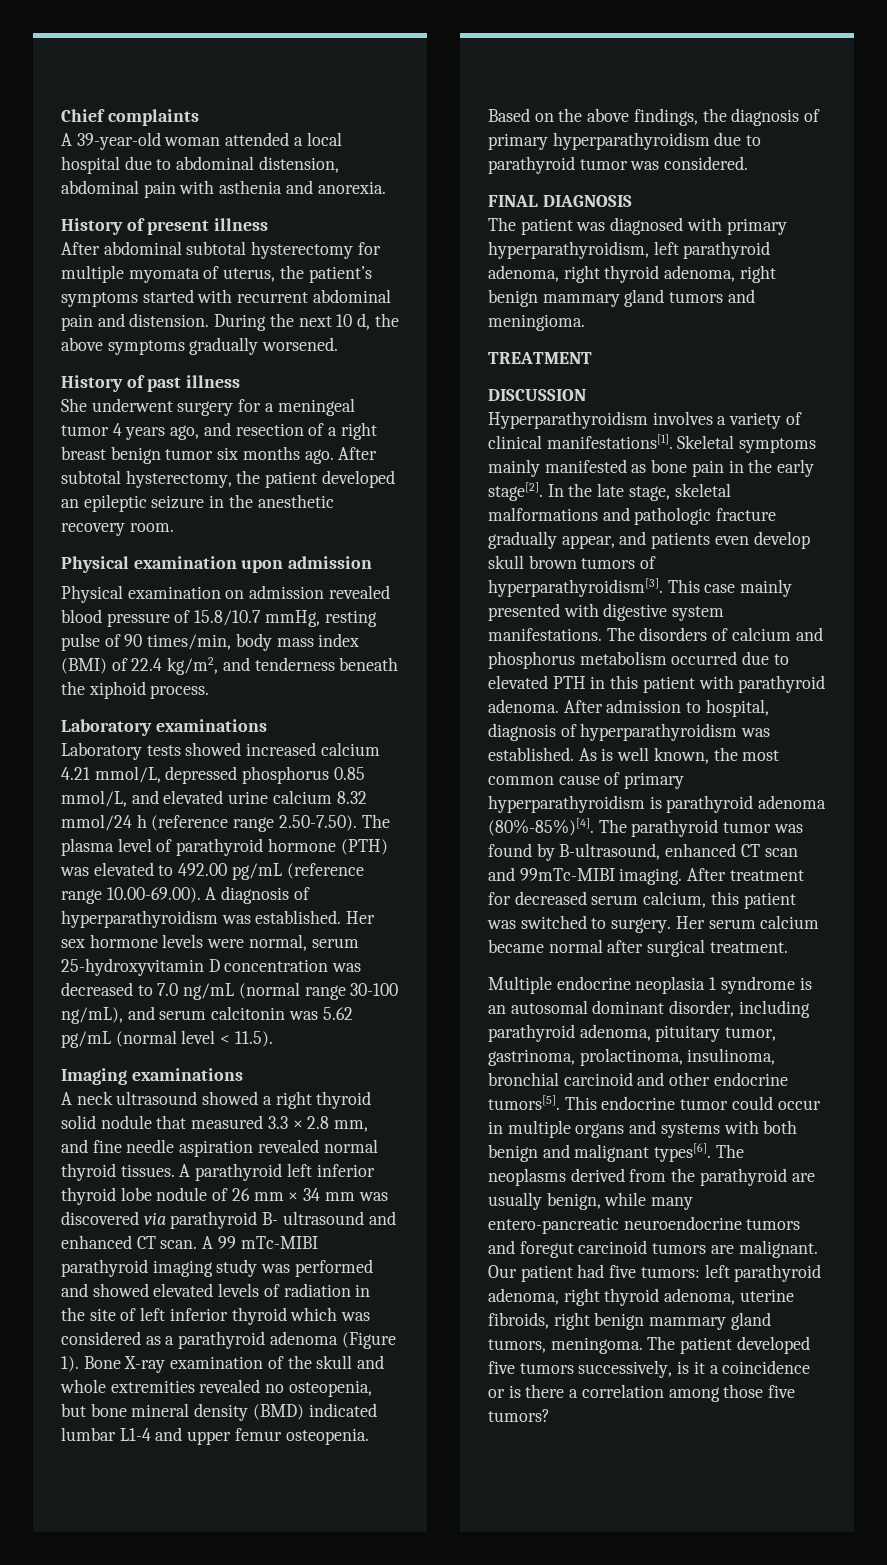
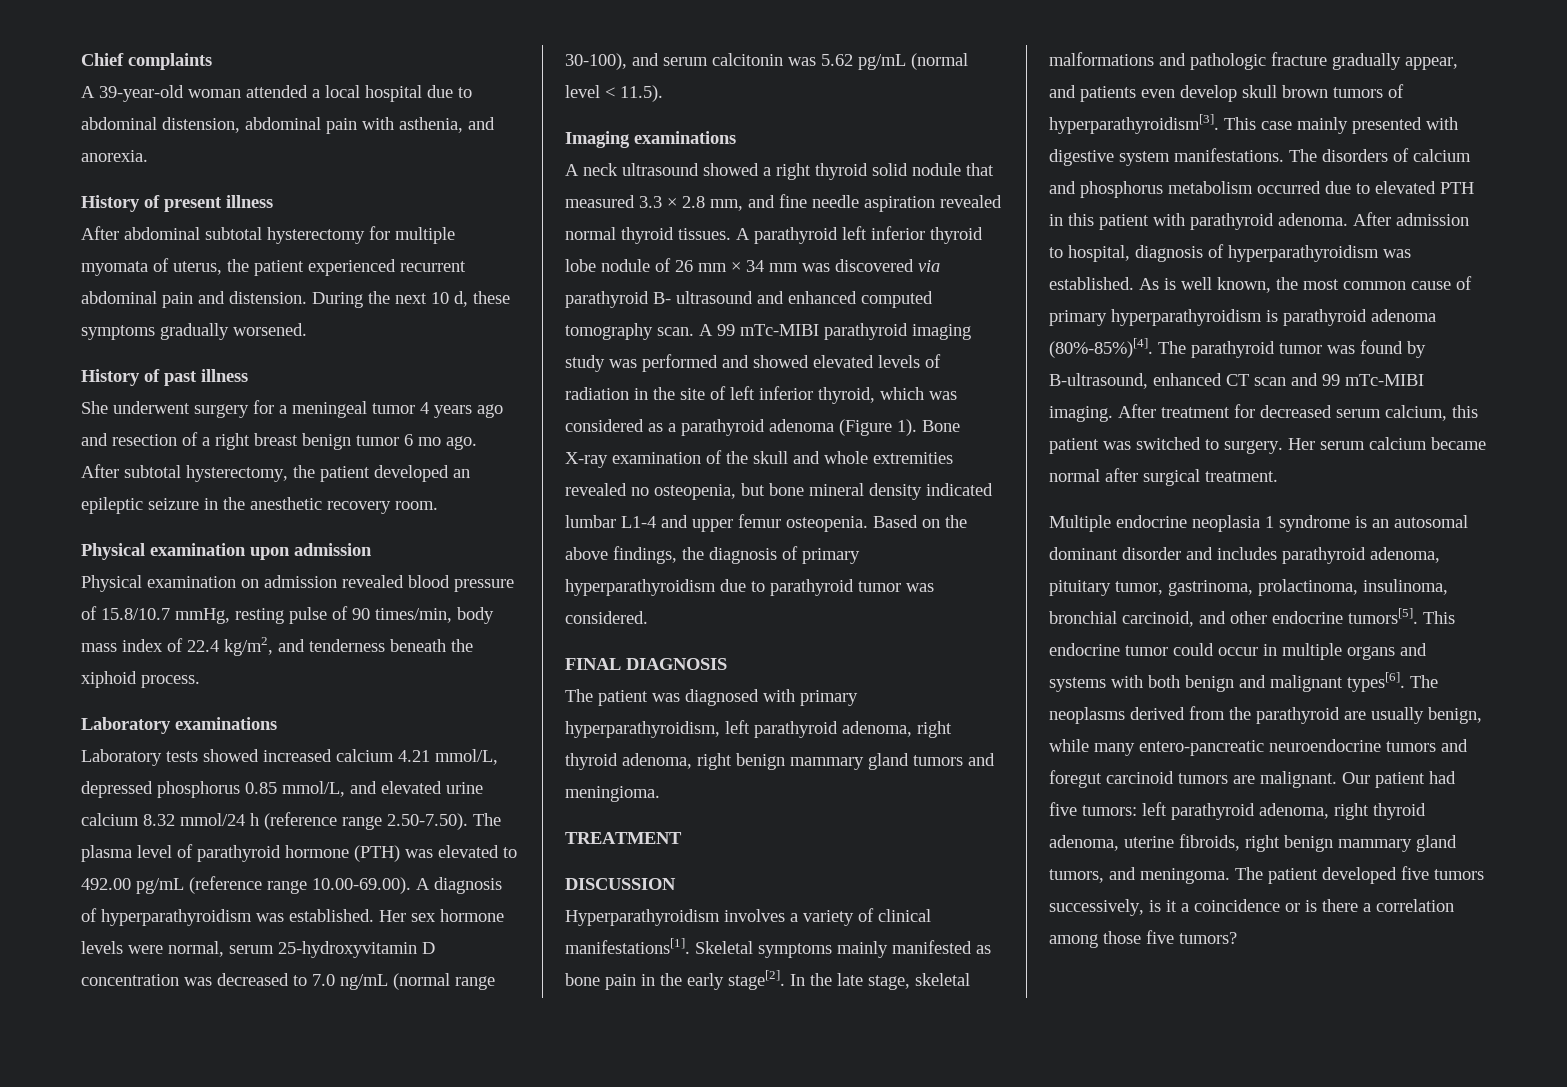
[219,180,283,194] asthenia -> [399,117,463,133] asthenia,
[308,266,372,283] [61,289,233,307] patient’s symptoms started with -> [254,259,396,276] patient experienced
[374,313,399,327] [61,337,103,351] the above -> [473,291,510,304] these
[170,425,200,440] ago, -> [477,404,503,418] ago
[217,446,300,460] six months -> [404,434,441,446] 6 mo
[61,658,107,674] (BMI) -> (163, 645) none
[350,983,399,996] [61,1007,123,1024] 30-100 ng/mL), -> [565,53,627,70] 30-100),
[136,1236,156,1249] CT -> [861,291,933,308] [565,323,653,340] computed tomography
[231,1307,287,1325] thyroid -> [818,387,875,404] thyroid,
[252,1404,304,1420] (BMD) -> (922, 491) none
[519,868,615,881] 99mTc-MIBI -> [1322,374,1424,386] 99 mTc-MIBI
[669,1000,810,1018] disorder, including -> [1122,547,1277,560] disorder and includes
[563,1072,633,1086] carcinoid -> [1122,611,1194,627] carcinoid,
(546, 1346) none -> [1109,867,1136,880] and

